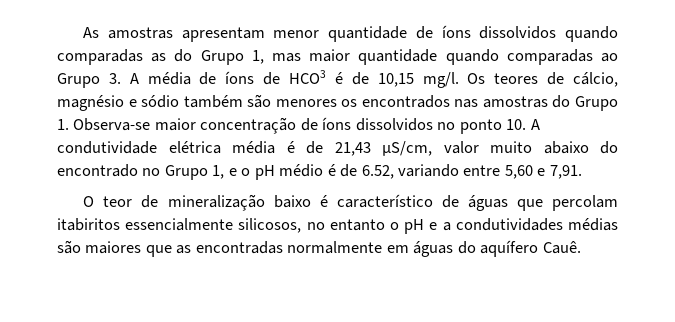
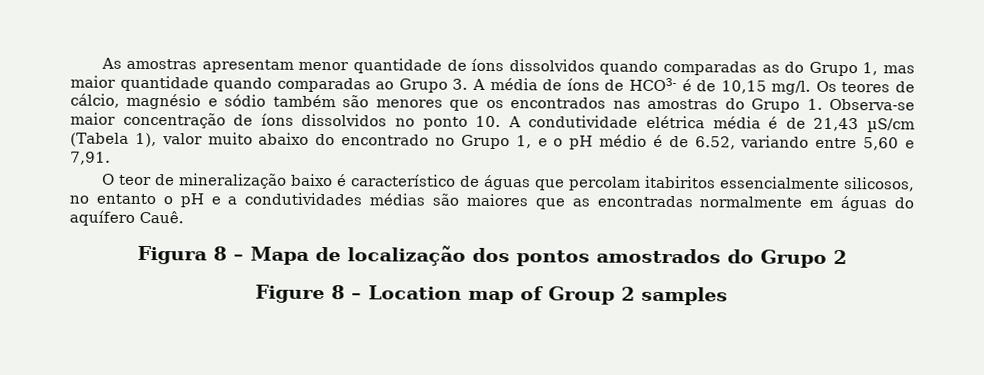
[289,70,327,84] HCO3 -> [628,77,677,92] HCO3-
(337, 103) none -> [449,99,480,111] que
[382,141,432,156] µS/cm, -> [867,118,916,133] [70,132,157,148] µS/cm (Tabela 1),
(581, 247) none -> [136,245,847,268] [255,284,728,306] // Figura 8 – Mapa de localização dos pontos amostrados do Grupo 2 // Figure 8 – Location map of Group 2 samples

